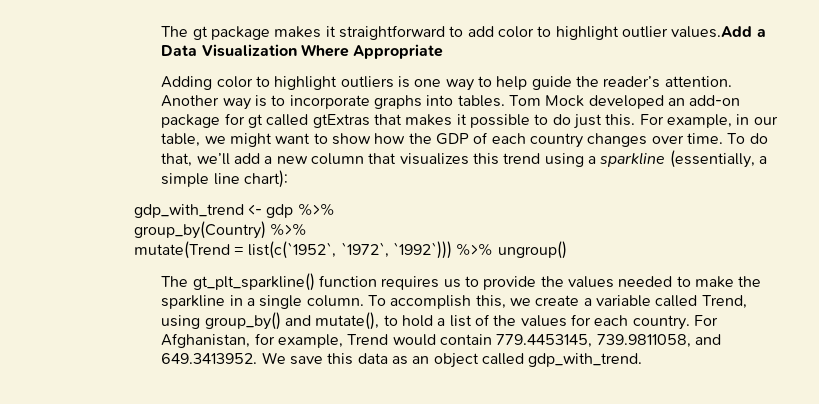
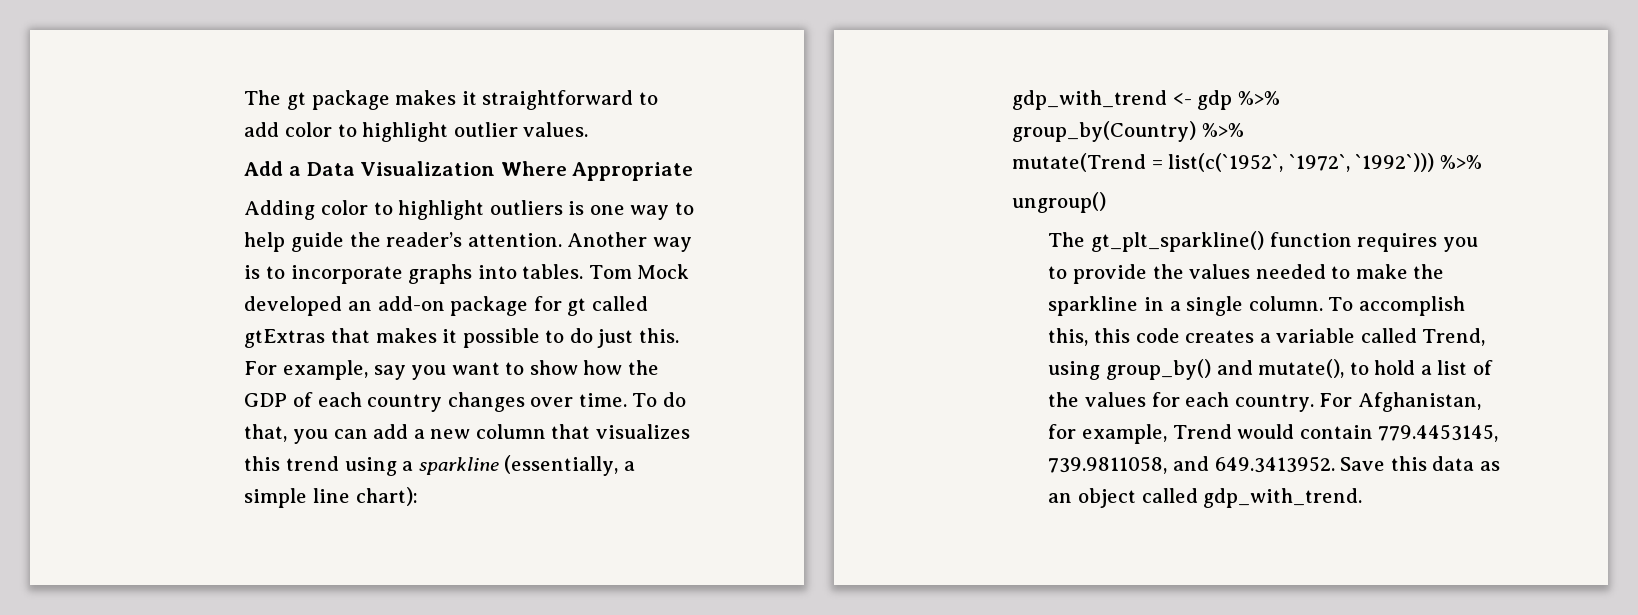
[671,26,753,38] values.Add -> [523,122,589,137] [244,161,284,176] values. // Add
[736,114,778,125] [161,133,273,147] in our table, we might -> [373,365,447,380] say you
[196,153,230,165] we’ll -> [292,429,368,444] you can
(494, 249) none -> (1482, 162) //
[443,279,461,288] us -> [1442,237,1478,252] you
[510,295,580,306] we create -> [1093,328,1255,343] this code creates
[261,352,324,365] We save -> [1340,457,1386,471] Save

